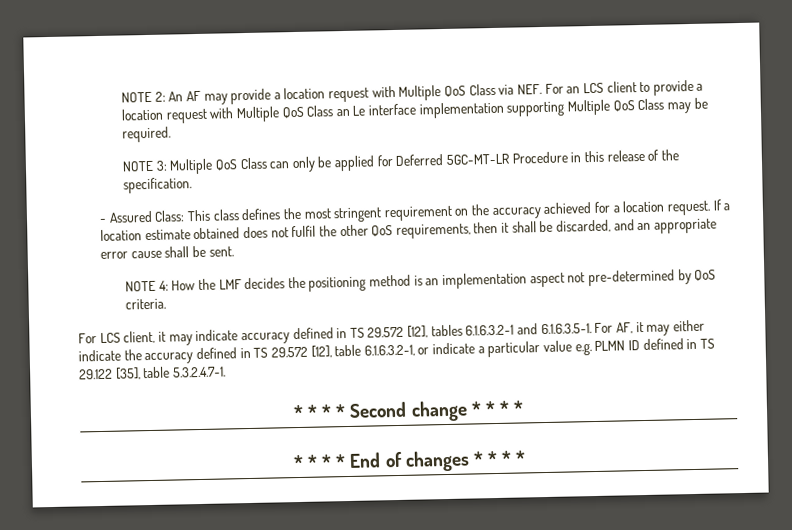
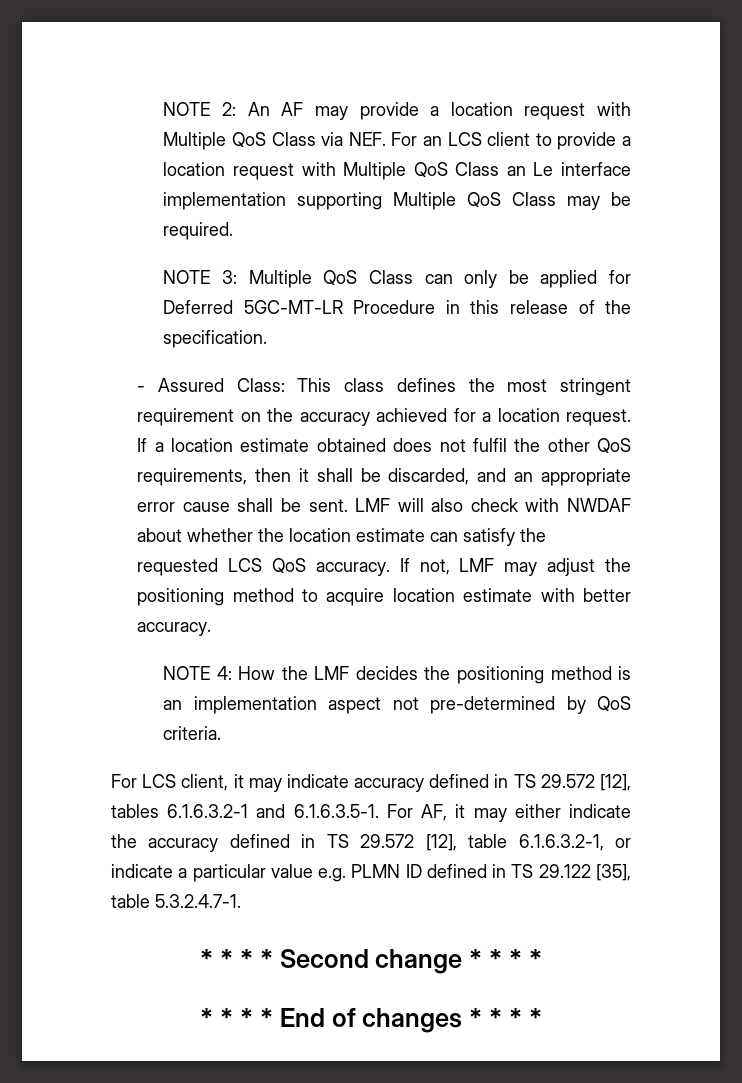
(234, 251) none -> [355,498,631,512] [137,528,547,546] [137,558,631,576] [137,588,631,606] [137,622,212,636] LMF will also check with NWDAF about whether the location estimate can satisfy the requested LCS QoS accuracy. If not, LMF may adjust the positioning method to acquire location estimate with better accuracy.

